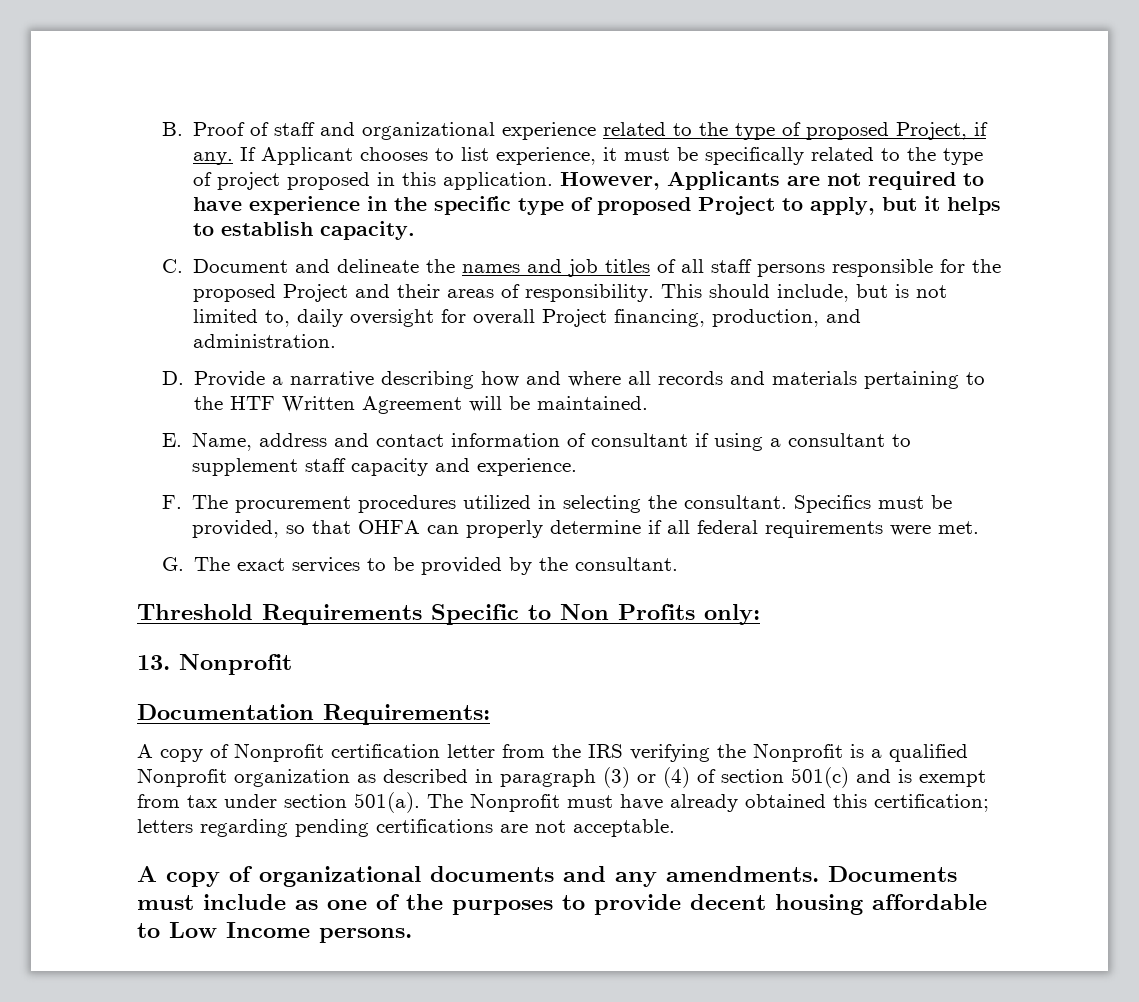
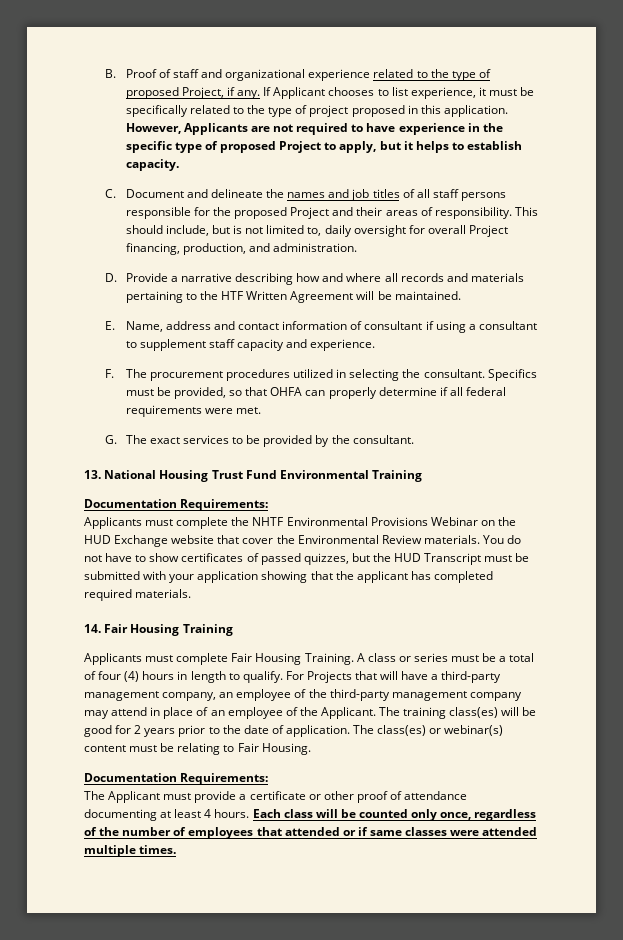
[137,604,760,625] [137,654,292,675] [137,704,490,725] [137,743,968,762] [137,767,986,788] [137,792,989,813] [137,819,675,837] [137,866,957,887] [137,894,987,915] [137,922,412,943] Threshold Requirements Specific to Non Profits only: // 13. Nonprofit // Documentation Requirements: // A copy of Nonprofit certification letter from the IRS verifying the Nonprofit is a qualified Nonprofit organization as described in paragraph (3) or (4) of section 501(c) and is exempt from tax under section 501(a). The Nonprofit must have already obtained this certification; letters regarding pending certifications are not acceptable. // A copy of organizational documents and any amendments. Documents must include as one of the purposes to provide decent housing affordable to Low Income persons. -> [84,470,423,482] [84,499,269,511] [84,517,516,529] [84,535,522,547] [84,553,530,565] [84,571,493,583] [84,589,192,601] [84,624,233,636] [84,653,535,665] [84,671,502,683] [84,689,522,701] [84,707,537,719] [84,725,504,737] [84,743,311,755] [84,773,269,785] [84,791,468,803] [84,809,537,821] [84,827,538,839] [84,845,177,857] 13. National Housing Trust Fund Environmental Training // Documentation Requirements: // Applicants must complete the NHTF Environmental Provisions Webinar on the HUD Exchange website that cover the Environmental Review materials. You do not have to show certificates of passed quizzes, but the HUD Transcript must be submitted with your application showing that the applicant has completed required materials. // 14. Fair Housing Training // Applicants must complete Fair Housing Training. A class or series must be a total of four (4) hours in length to qualify. For Projects that will have a third-party management company, an employee of the third-party management company may attend in place of an employee of the Applicant. The training class(es) will be good for 2 years prior to the date of application. The class(es) or webinar(s) content must be relating to Fair Housing. // Documentation Requirements: // The Applicant must provide a certificate or other proof of attendance documenting at least 4 hours. Each class will be counted only once, regardless of the number of employees that attended or if same classes were attended multiple times.

